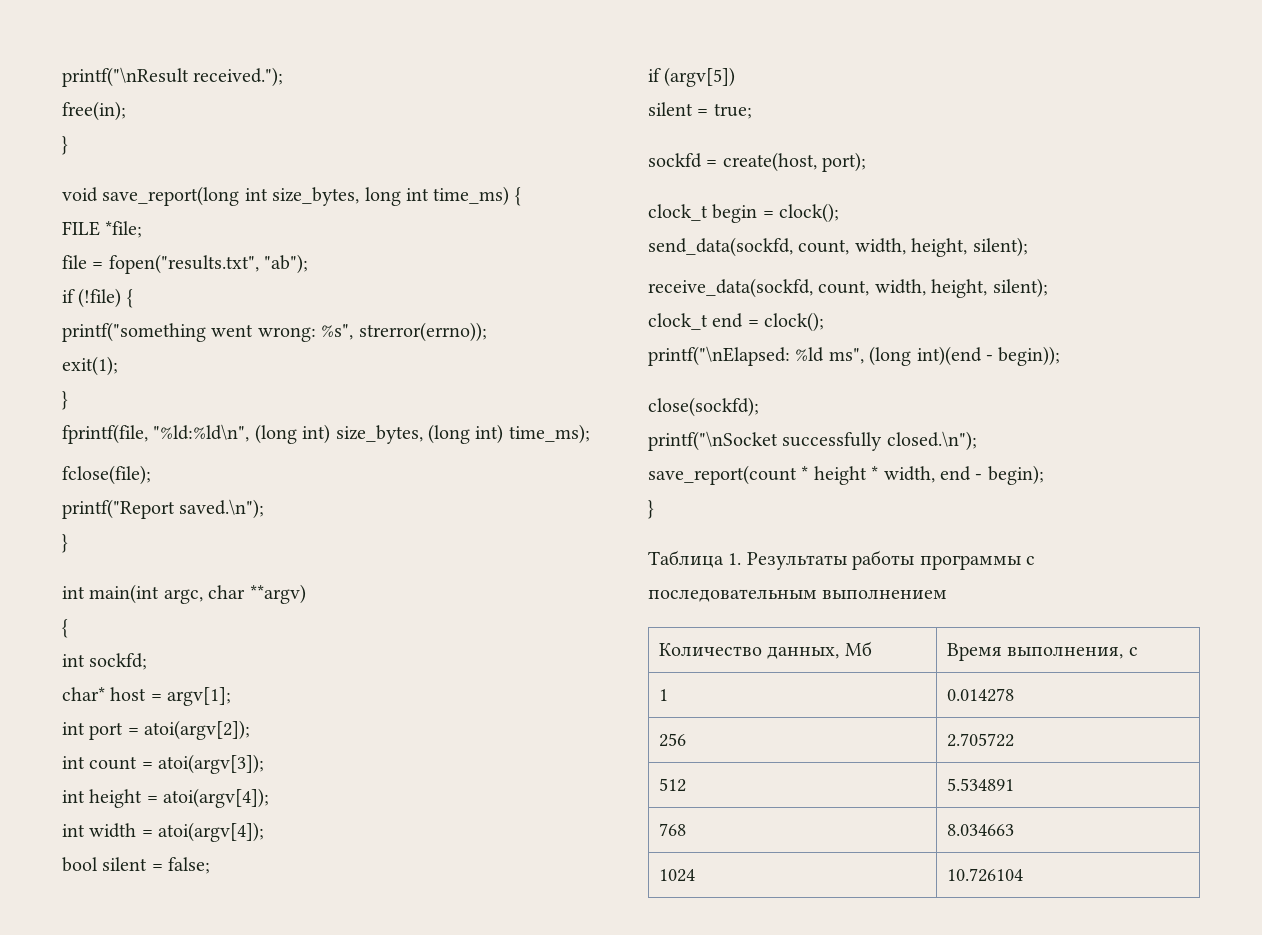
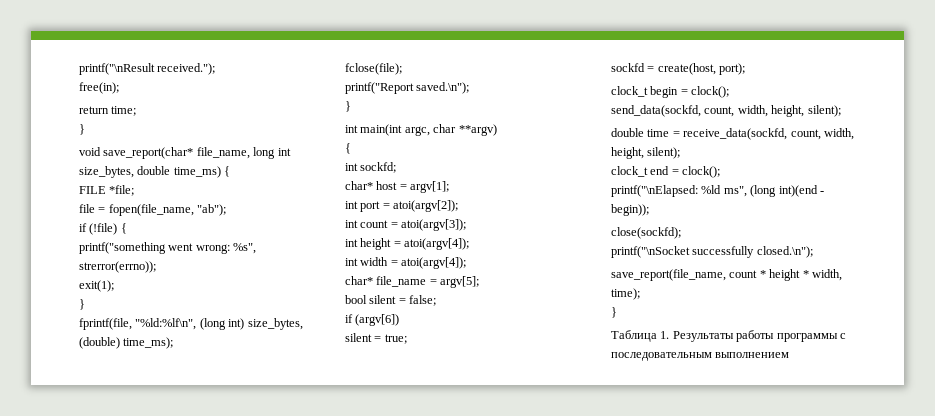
(126, 111) none -> [79,106,137,116] // return time;
[102,186,429,206] save_report(long int size_bytes, long int -> [103,147,291,159] [79,166,171,178] save_report(char* file_name, long int size_bytes, double
[108,254,259,274] fopen("results.txt", -> [108,204,194,216] fopen(file_name,
[153,424,250,442] "%ld:%ld\n", -> [135,318,197,330] "%ld:%lf\n",
[428,424,504,444] (long int) -> [79,337,120,349] (double)
(265, 832) none -> [345,276,480,288] // char* file_name = argv[5];
[664,67,736,87] (argv[5]) -> [355,314,400,326] (argv[6])
(1028, 247) none -> [611,128,680,137] double time =
[648,465,797,485] save_report(count -> [611,269,758,281] save_report(file_name, count
[940,465,1044,485] end - begin); -> [611,288,640,300] time);
[659,641,872,659] [947,643,1138,661] [659,689,669,701] [947,688,1015,702] [659,733,687,747] [947,733,1015,747] [659,778,687,792] [947,778,1015,791] [659,823,687,836] [947,824,1015,836] [659,869,696,882] [947,868,1024,882] // Количество данных, Мб | Время выполнения, с // 1 | 0.014278 // 256 | 2.705722 // 512 | 5.534891 // 768 | 8.034663 // 1024 | 10.726104 -> (790, 355) none

